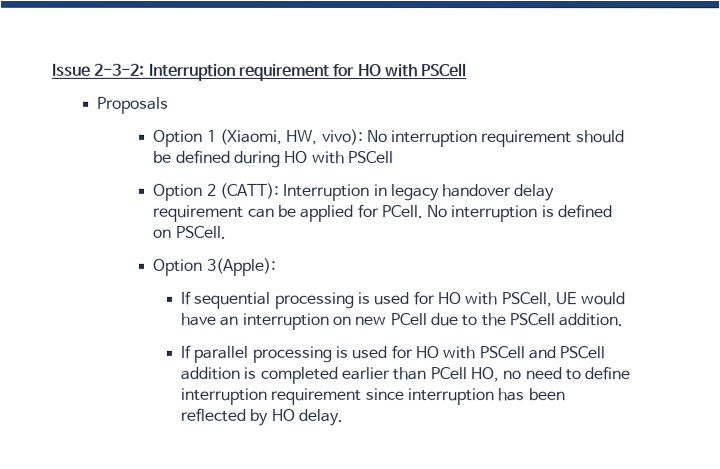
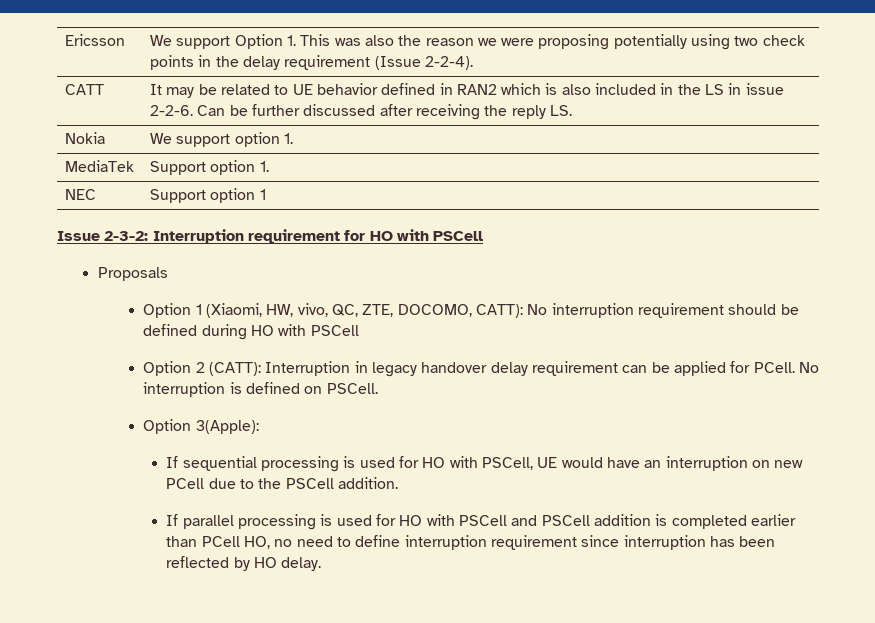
(52, 70) none -> [64,34,125,46] [149,34,805,50] [149,55,473,70] [64,84,104,95] [149,83,784,98] [149,104,572,120] [64,132,105,144] [149,132,293,147] [64,160,134,172] [149,160,269,175] [64,189,96,200] [149,188,266,203] Ericsson | We support Option 1. This was also the reason we were proposing potentially using two check points in the delay requirement (Issue 2-2-4). // CATT | It may be related to UE behavior defined in RAN2 which is also included in the LS in issue 2-2-6. Can be further discussed after receiving the reply LS. // Nokia | We support option 1. // MediaTek | Support option 1. // NEC | Support option 1 //
[321,128,364,146] vivo): -> [297,303,524,318] vivo, QC, ZTE, DOCOMO, CATT):

